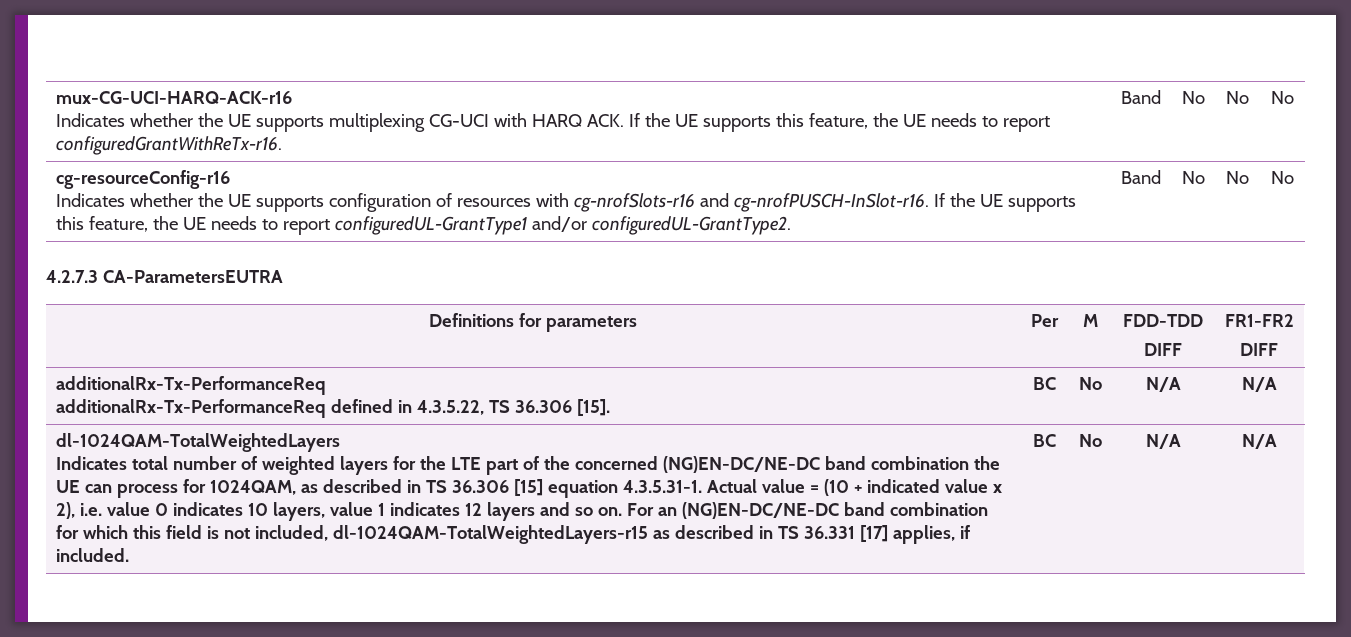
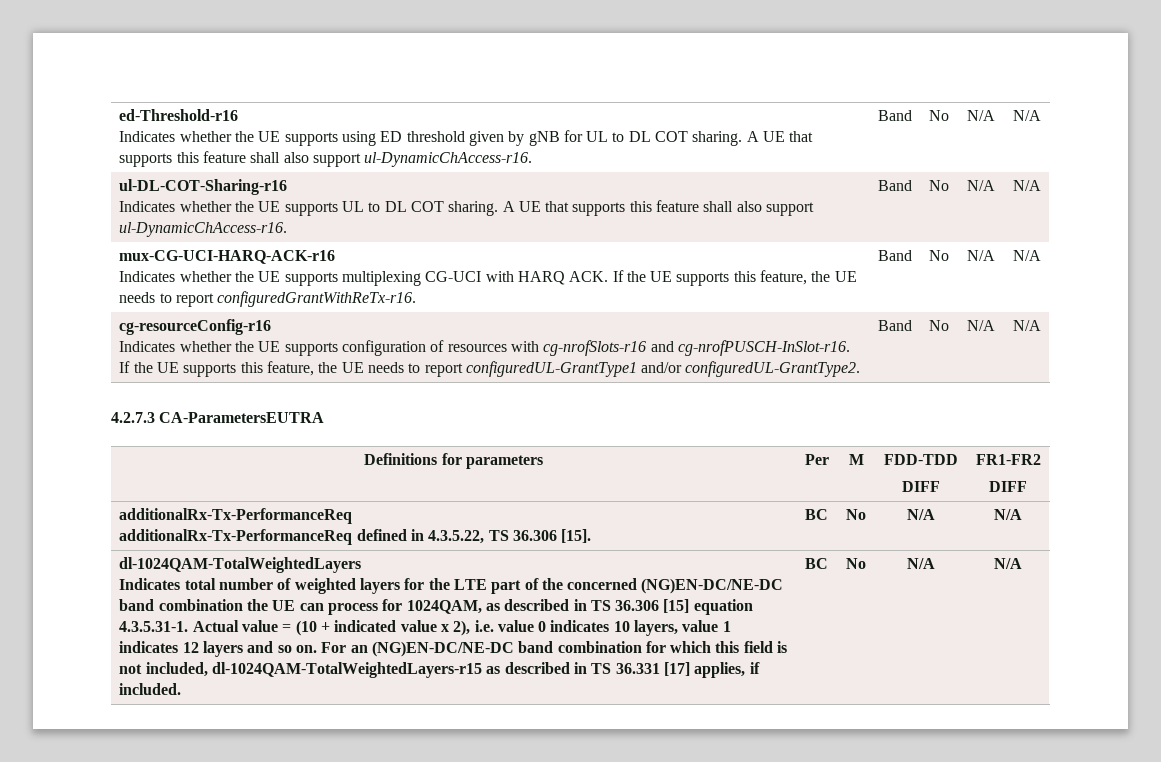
(56, 97) none -> [119,109,239,121] [119,130,814,146] [119,151,533,167] [877,110,912,121] [929,110,949,121] [966,110,995,121] [1012,110,1041,121] [119,179,288,195] [119,200,815,216] [119,222,288,237] [877,180,912,191] [929,180,949,191] [966,180,995,191] [1012,180,1041,191] ed-Threshold-r16 // Indicates whether the UE supports using ED threshold given by gNB for UL to DL COT sharing. A UE that supports this feature shall also support ul-DynamicChAccess-r16. | Band | No | N/A | N/A // ul-DL-COT-Sharing-r16 // Indicates whether the UE supports UL to DL COT sharing. A UE that supports this feature shall also support ul-DynamicChAccess-r16. | Band | No | N/A | N/A //
[1226,91,1249,104] [1270,91,1294,104] No | No -> [966,250,995,261] [1012,250,1041,261] N/A | N/A
[1226,171,1249,184] [1270,171,1294,184] No | No -> [966,320,995,331] [1012,320,1041,331] N/A | N/A

